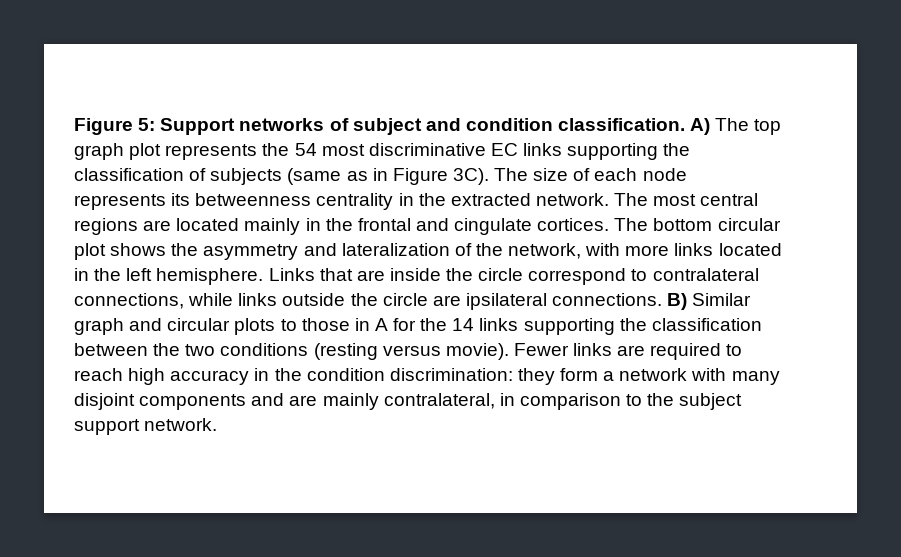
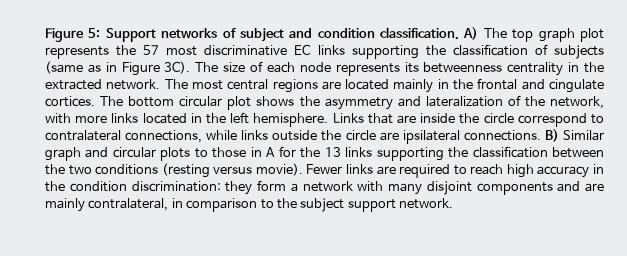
[294,143,317,156] 54 -> [143,45,160,55] 57
[452,318,475,331] 14 -> [324,147,341,157] 13

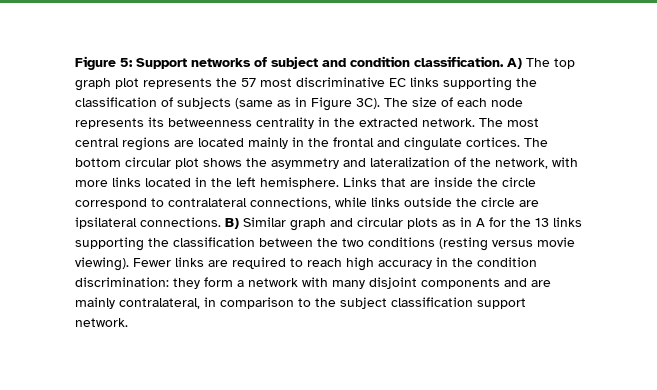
[194,147,247,158] to those -> [442,220,456,227] as
[255,163,303,176] movie). -> [537,237,575,247] [75,257,129,271] movie viewing).
(345, 205) none -> [391,297,473,307] classification

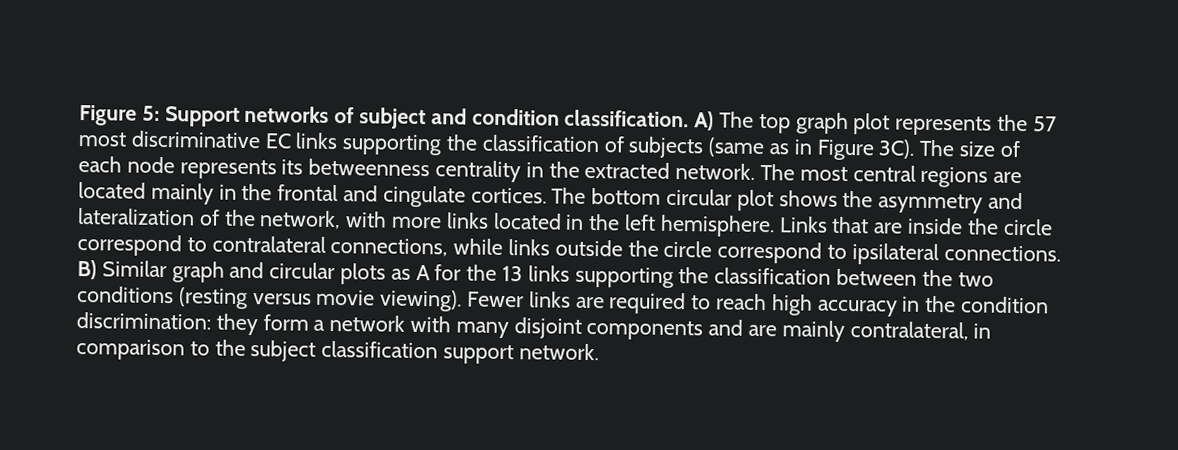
[519,200,539,207] are -> [717,241,848,264] correspond to
[460,217,472,227] in -> (411, 274) none

